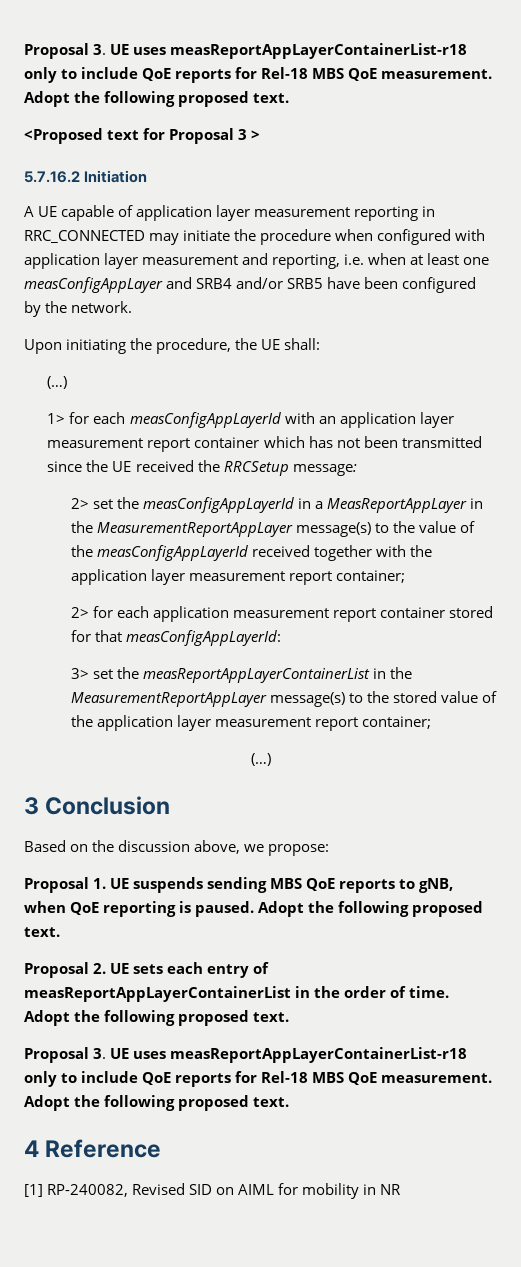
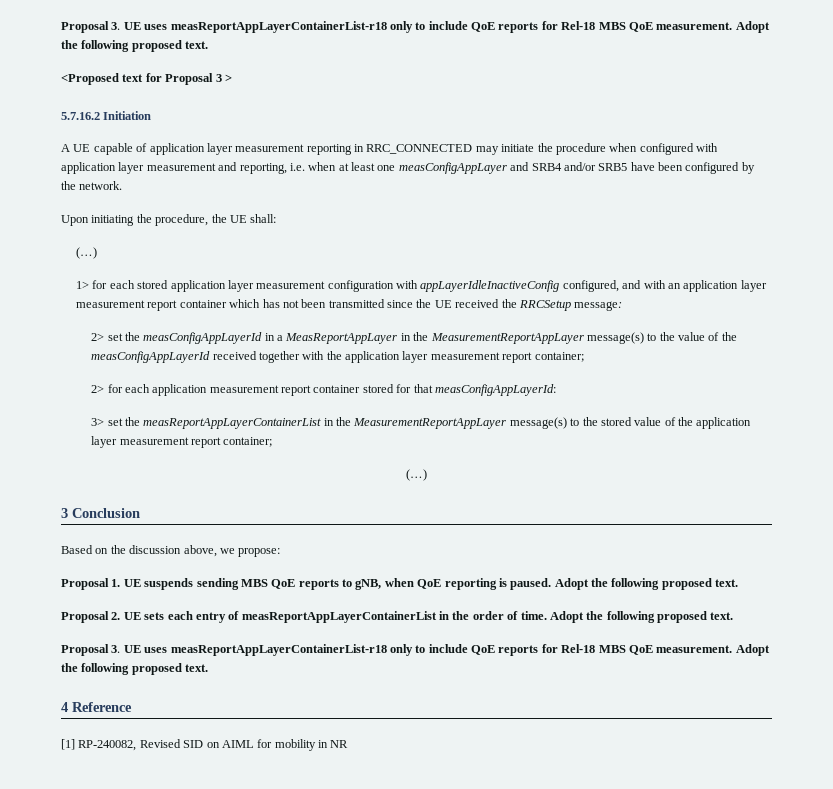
[129,412,281,428] measConfigAppLayerId -> [137,280,642,292] stored application layer measurement configuration with appLayerIdleInactiveConfig configured, and

